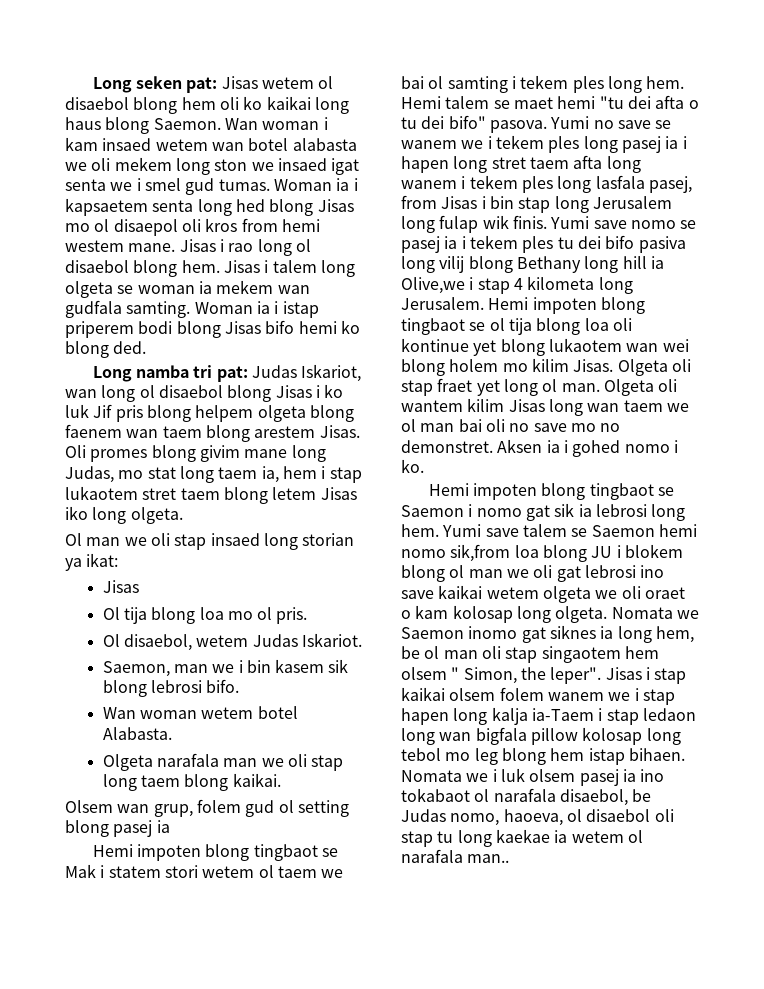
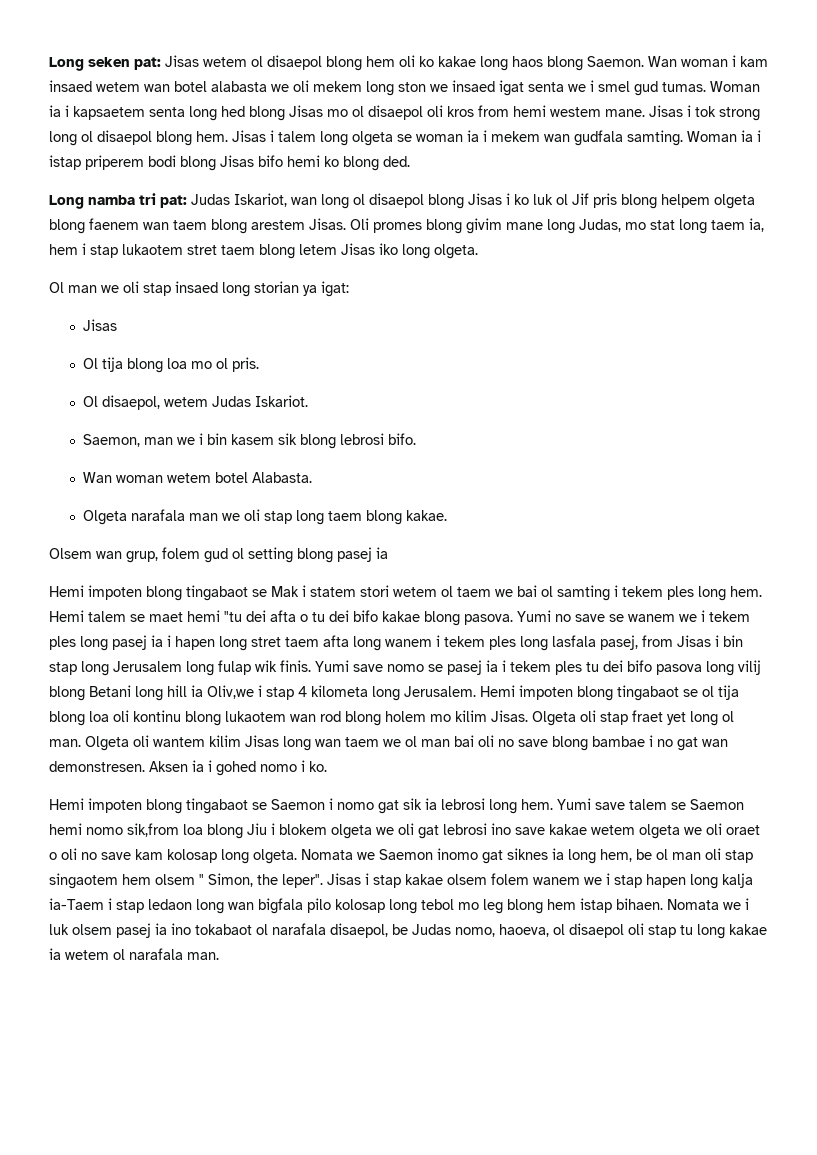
[65,97,129,110] disaebol -> [267,55,322,70] disaepol
[266,96,349,114] [65,117,101,130] kaikai long haus -> [438,56,543,71] kakae long haos
[228,239,311,256] [65,260,129,273] rao long ol disaebol -> [695,106,760,121] [49,130,152,146] tok strong long ol disaepol
(212, 287) none -> [483,130,487,142] i
[158,385,223,398] disaebol -> [369,193,424,208] disaepol
(89, 411) none -> [556,194,568,205] ol
[86,553,119,567] ikat: -> [321,281,349,297] igat:
[123,634,192,651] disaebol, -> [101,395,160,410] disaepol,
[232,773,281,787] kaikai. -> [405,510,447,521] kakae.
[253,844,318,861] tingbaot -> [186,585,248,601] tingabaot
[448,115,486,129] bifo" -> [353,610,460,626] bifo kakae blong
[638,236,686,253] pasiva -> [656,664,702,675] pasova
[516,256,581,273] Bethany -> [89,685,131,697] Betani
[401,277,465,294] Olive,we -> [207,685,254,699] Oliv,we
[401,318,465,335] tingbaot -> [617,685,679,701] tingabaot
[401,338,497,356] kontinue yet -> [133,710,181,722] kontinu
[662,339,689,352] wei -> [320,711,341,722] rod
[570,423,621,432] [401,440,493,453] mo no demonstret. -> [552,735,728,751] [49,761,145,772] blong bambae i no gat wan demonstresen.
[589,483,654,500] tingbaot -> [186,798,248,814] tingabaot
[591,546,613,558] JU -> [247,823,267,835] Jiu
[401,565,503,582] blong ol man -> [331,824,372,839] olgeta
[438,585,483,599] kaikai -> [549,824,587,835] kakae
(411, 614) none -> [61,848,131,860] oli no save
[401,687,445,701] kaikai -> [405,874,443,885] kakae
[530,728,578,745] pillow -> [307,898,331,913] pilo
[559,789,628,806] disaebol, -> [330,923,388,938] disaepol,
[586,809,651,822] disaebol -> [569,923,624,938] disaepol
[495,829,550,843] kaekae -> [729,924,767,935] kakae
[467,854,510,863] man.. -> [187,952,219,960] man.

